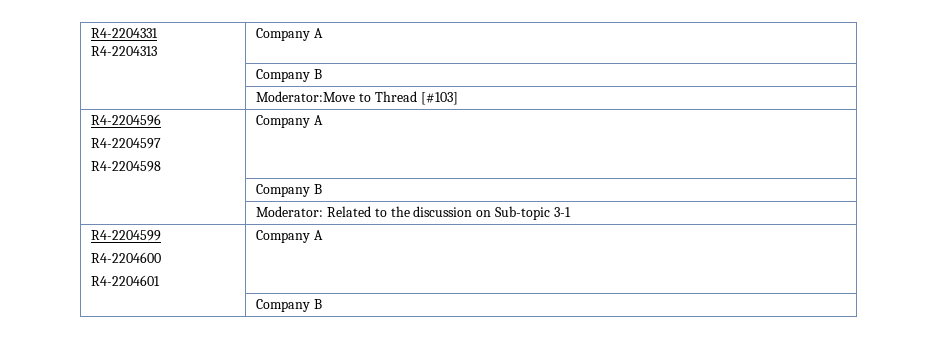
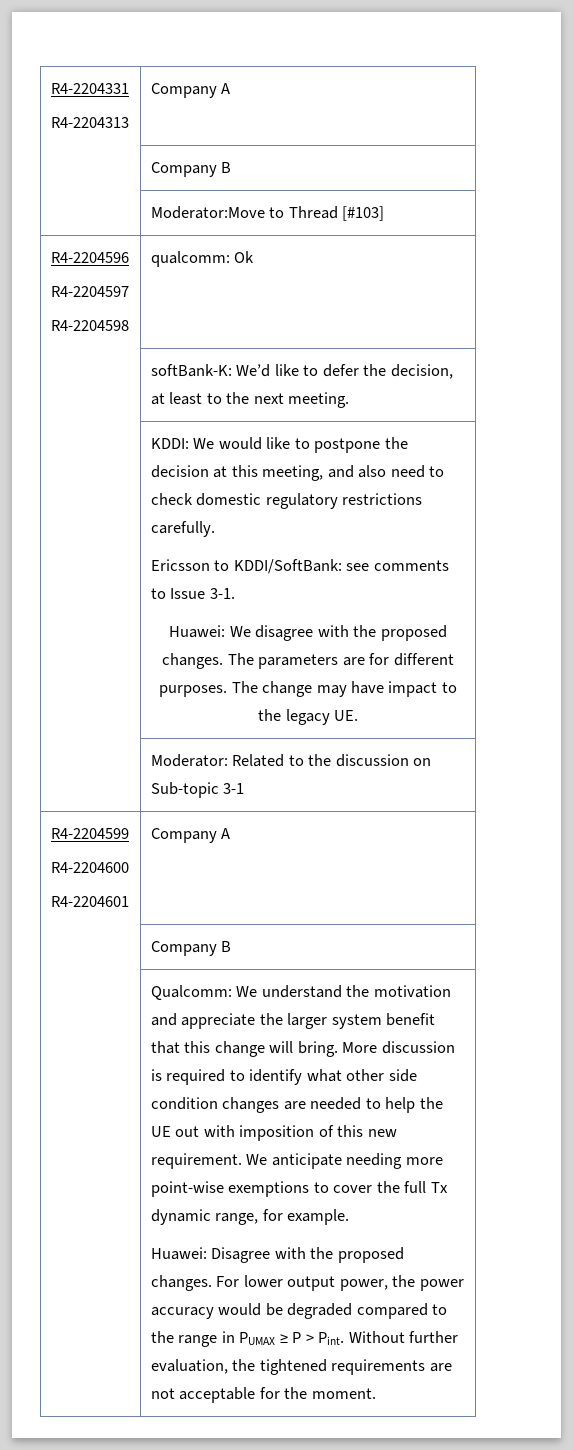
[256,115,324,128] [256,184,323,197] Company A // | Company B -> [150,251,255,267] [150,364,453,379] [150,392,350,408] [150,437,408,453] [150,465,445,481] [150,493,423,509] [150,521,215,537] [150,559,449,574] [150,588,235,599] [169,625,447,641] [162,653,454,669] [159,681,457,697] [258,709,358,725] qualcomm: Ok // | softBank-K: We’d like to defer the decision, at least to the next meeting. // | KDDI: We would like to postpone the decision at this meeting, and also need to check domestic regulatory restrictions carefully. // Ericsson to KDDI/SoftBank: see comments to Issue 3-1. // Huawei: We disagree with the proposed changes. The parameters are for different purposes. The change may have impact to the legacy UE.
(323, 304) none -> [150,985,451,1000] [150,1013,436,1029] [150,1041,455,1057] [150,1069,417,1085] [150,1097,443,1113] [150,1125,397,1141] [150,1153,443,1169] [150,1181,448,1197] [150,1209,350,1225] [150,1247,404,1263] [150,1275,464,1291] [150,1303,448,1319] [150,1331,458,1347] [150,1359,452,1375] [150,1387,376,1403] // | Qualcomm: We understand the motivation and appreciate the larger system benefit that this change will bring. More discussion is required to identify what other side condition changes are needed to help the UE out with imposition of this new requirement. We anticipate needing more point-wise exemptions to cover the full Tx dynamic range, for example. // Huawei: Disagree with the proposed changes. For lower output power, the power accuracy would be degraded compared to the range in PUMAX ≥ P > Pint. Without further evaluation, the tightened requirements are not acceptable for the moment.

